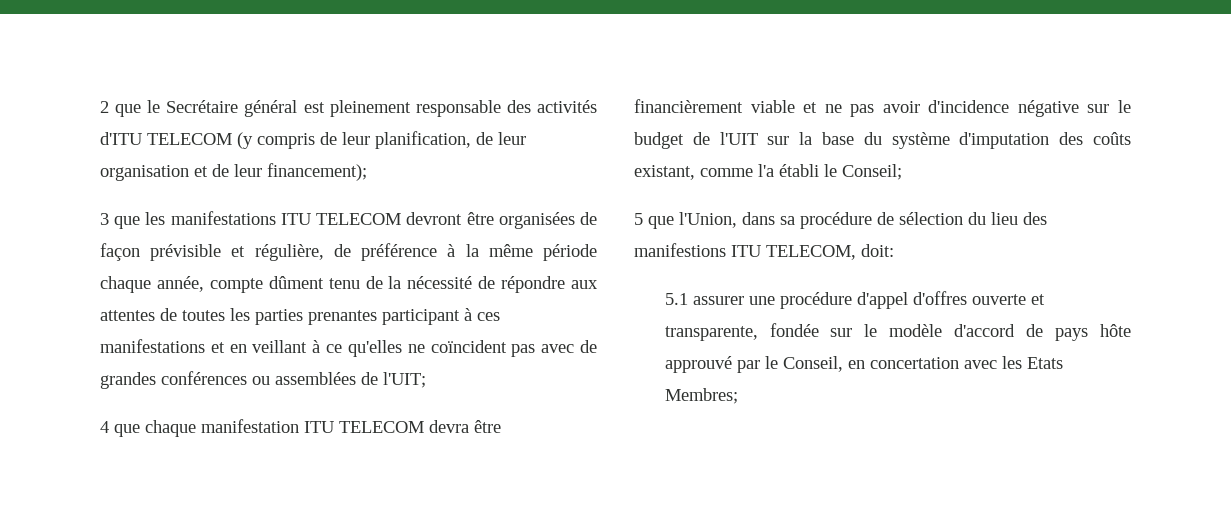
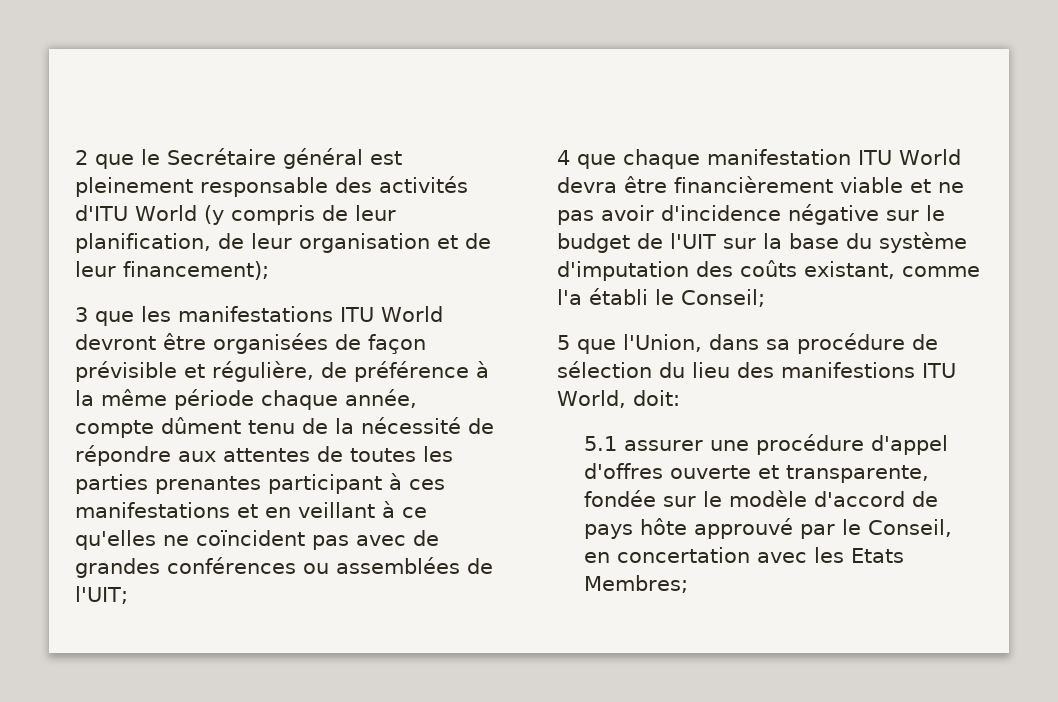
[147,133,232,145] TELECOM -> [135,205,197,221] World
[316,213,402,225] TELECOM -> [381,306,443,322] World
[339,421,424,433] TELECOM -> [899,149,961,165] World
[766,245,856,260] TELECOM, -> [557,390,626,408] World,

